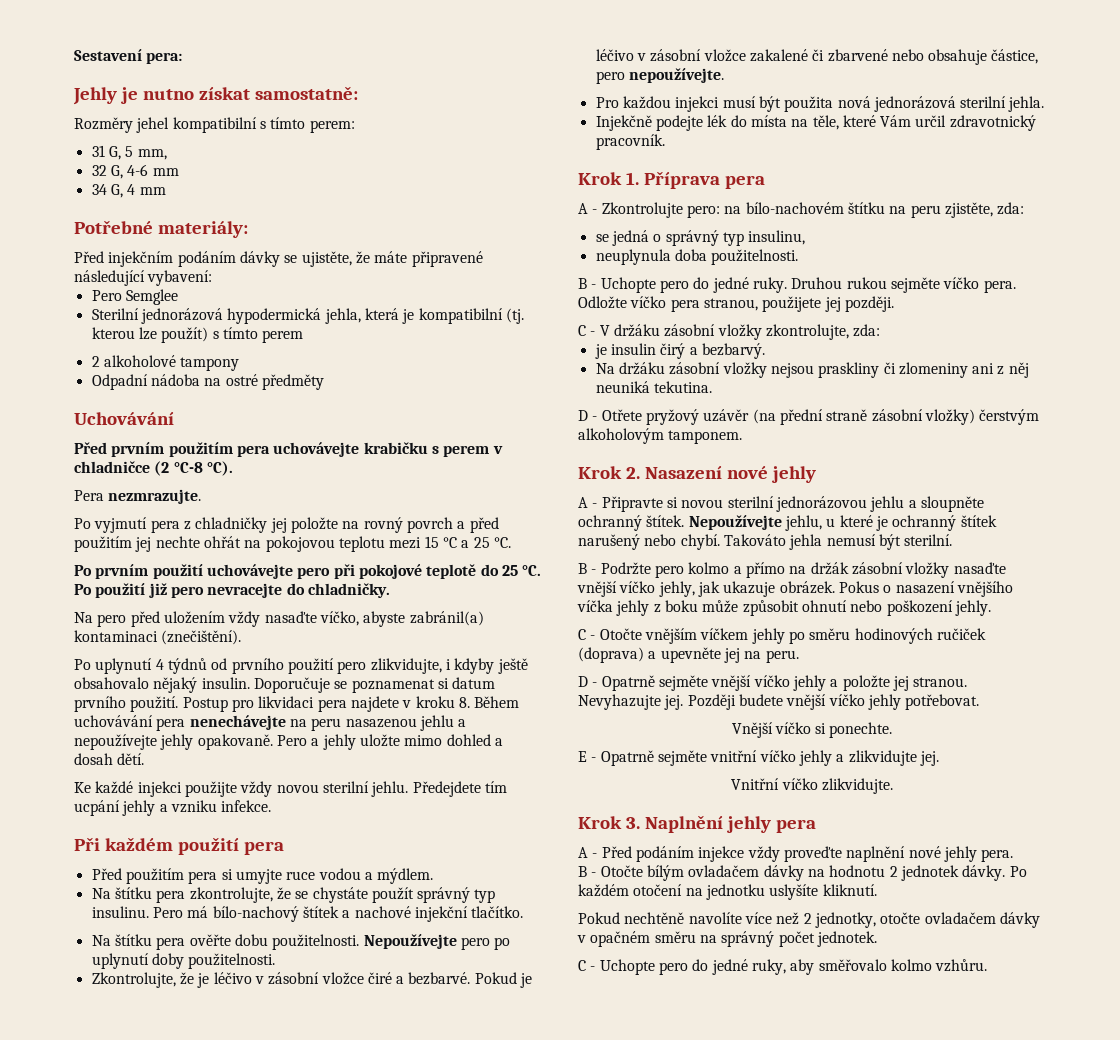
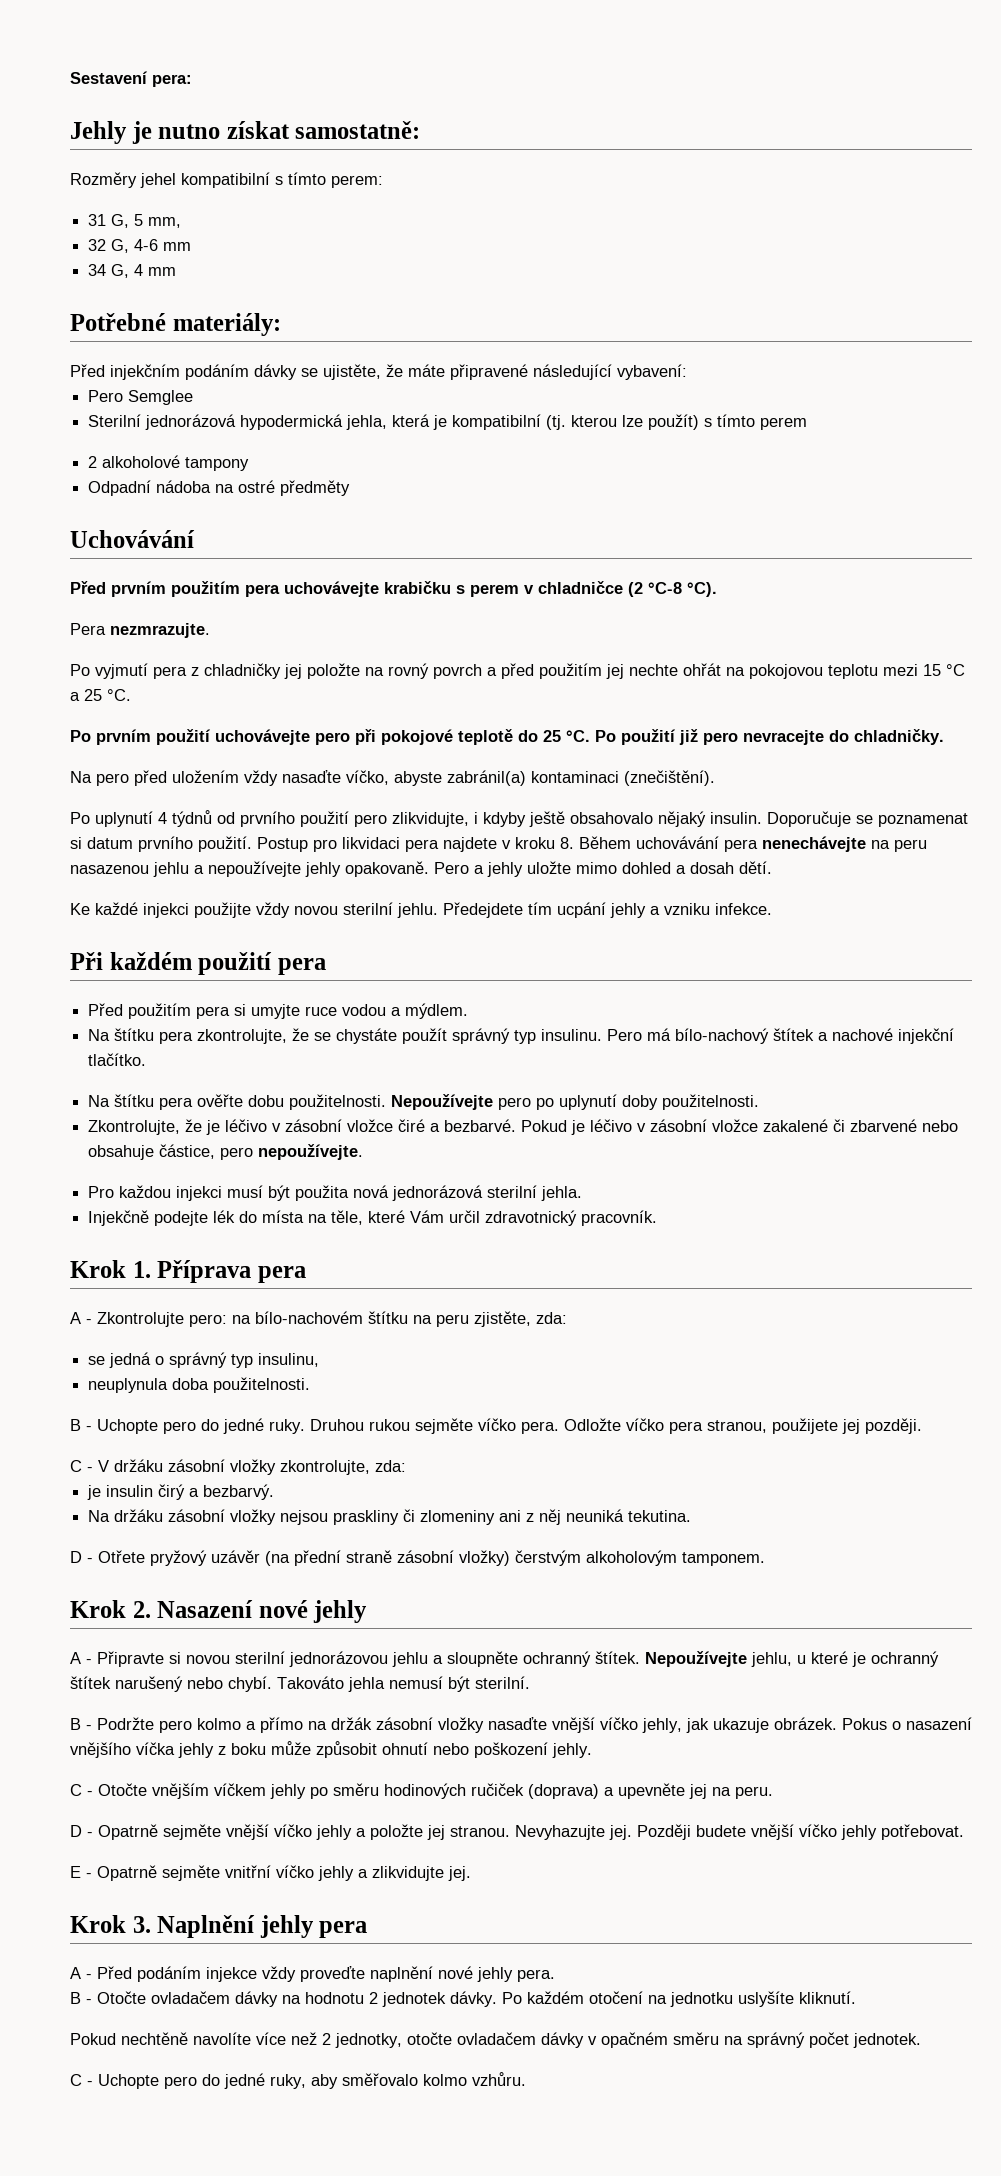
[731,722,893,738] // Vnější víčko si ponechte. -> (964, 1832) none
[731,778,893,794] // Vnitřní víčko zlikvidujte. -> (471, 1873) none
[646,865,684,881] bílým -> (146, 1997) none

